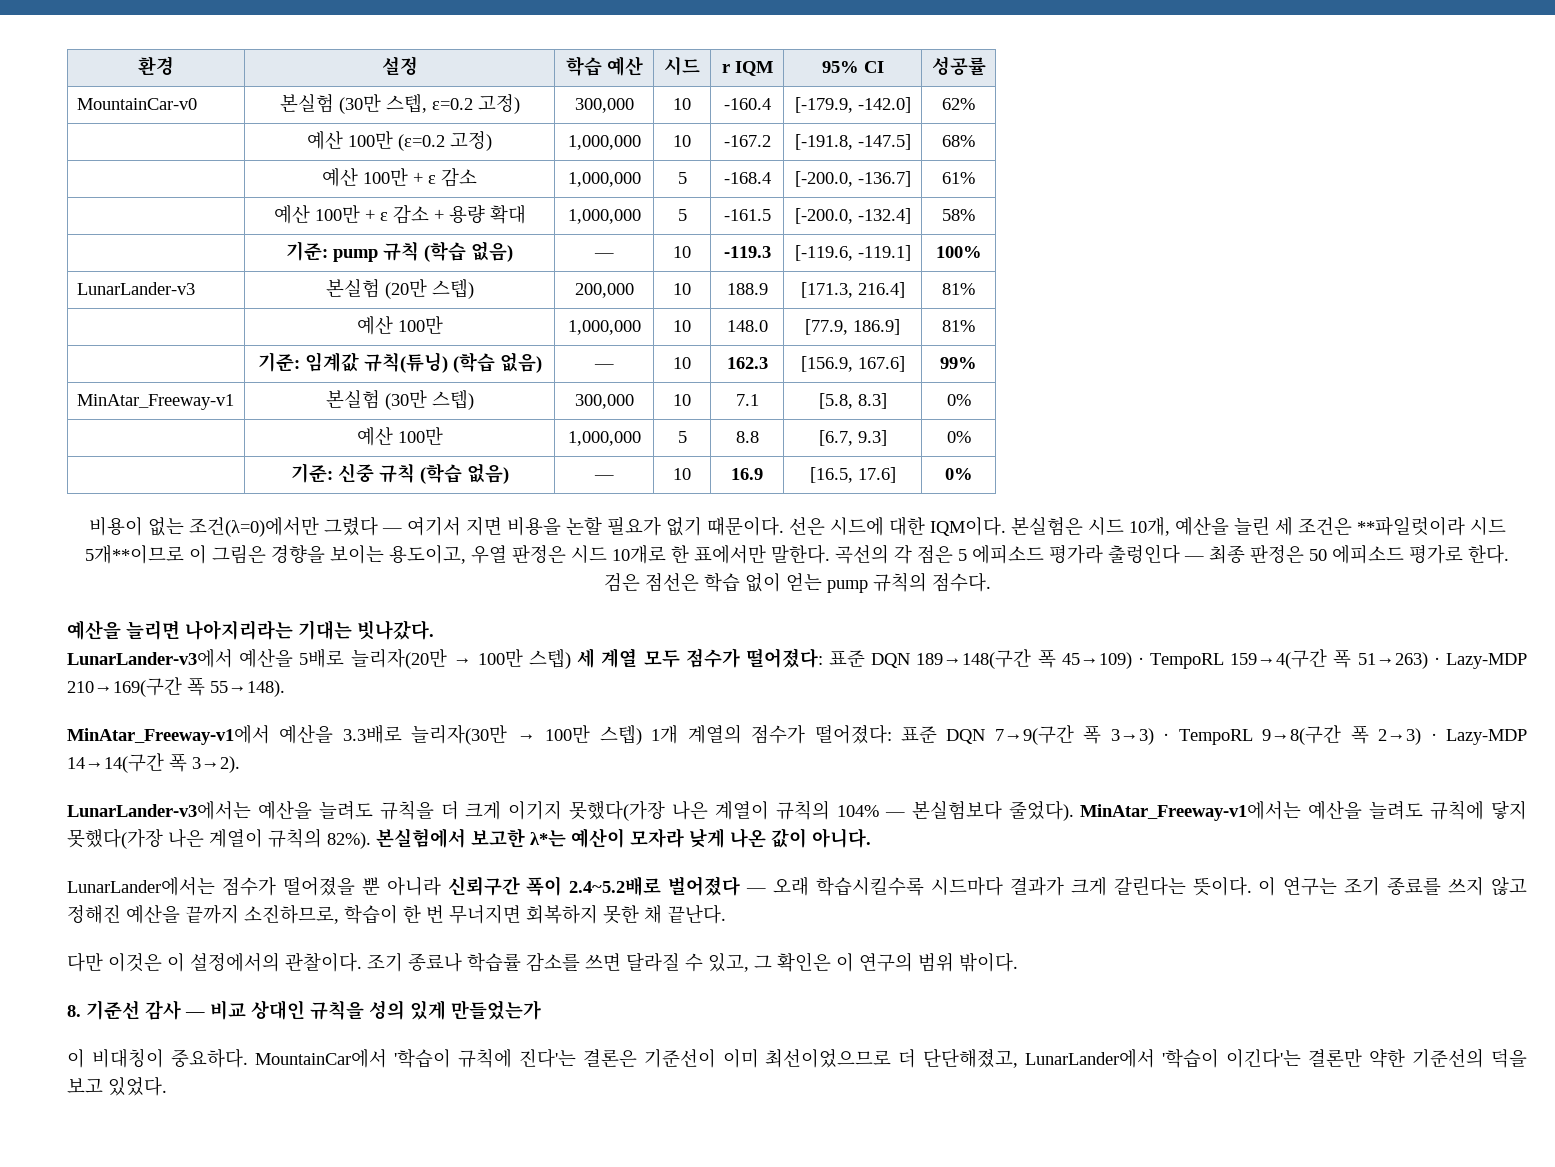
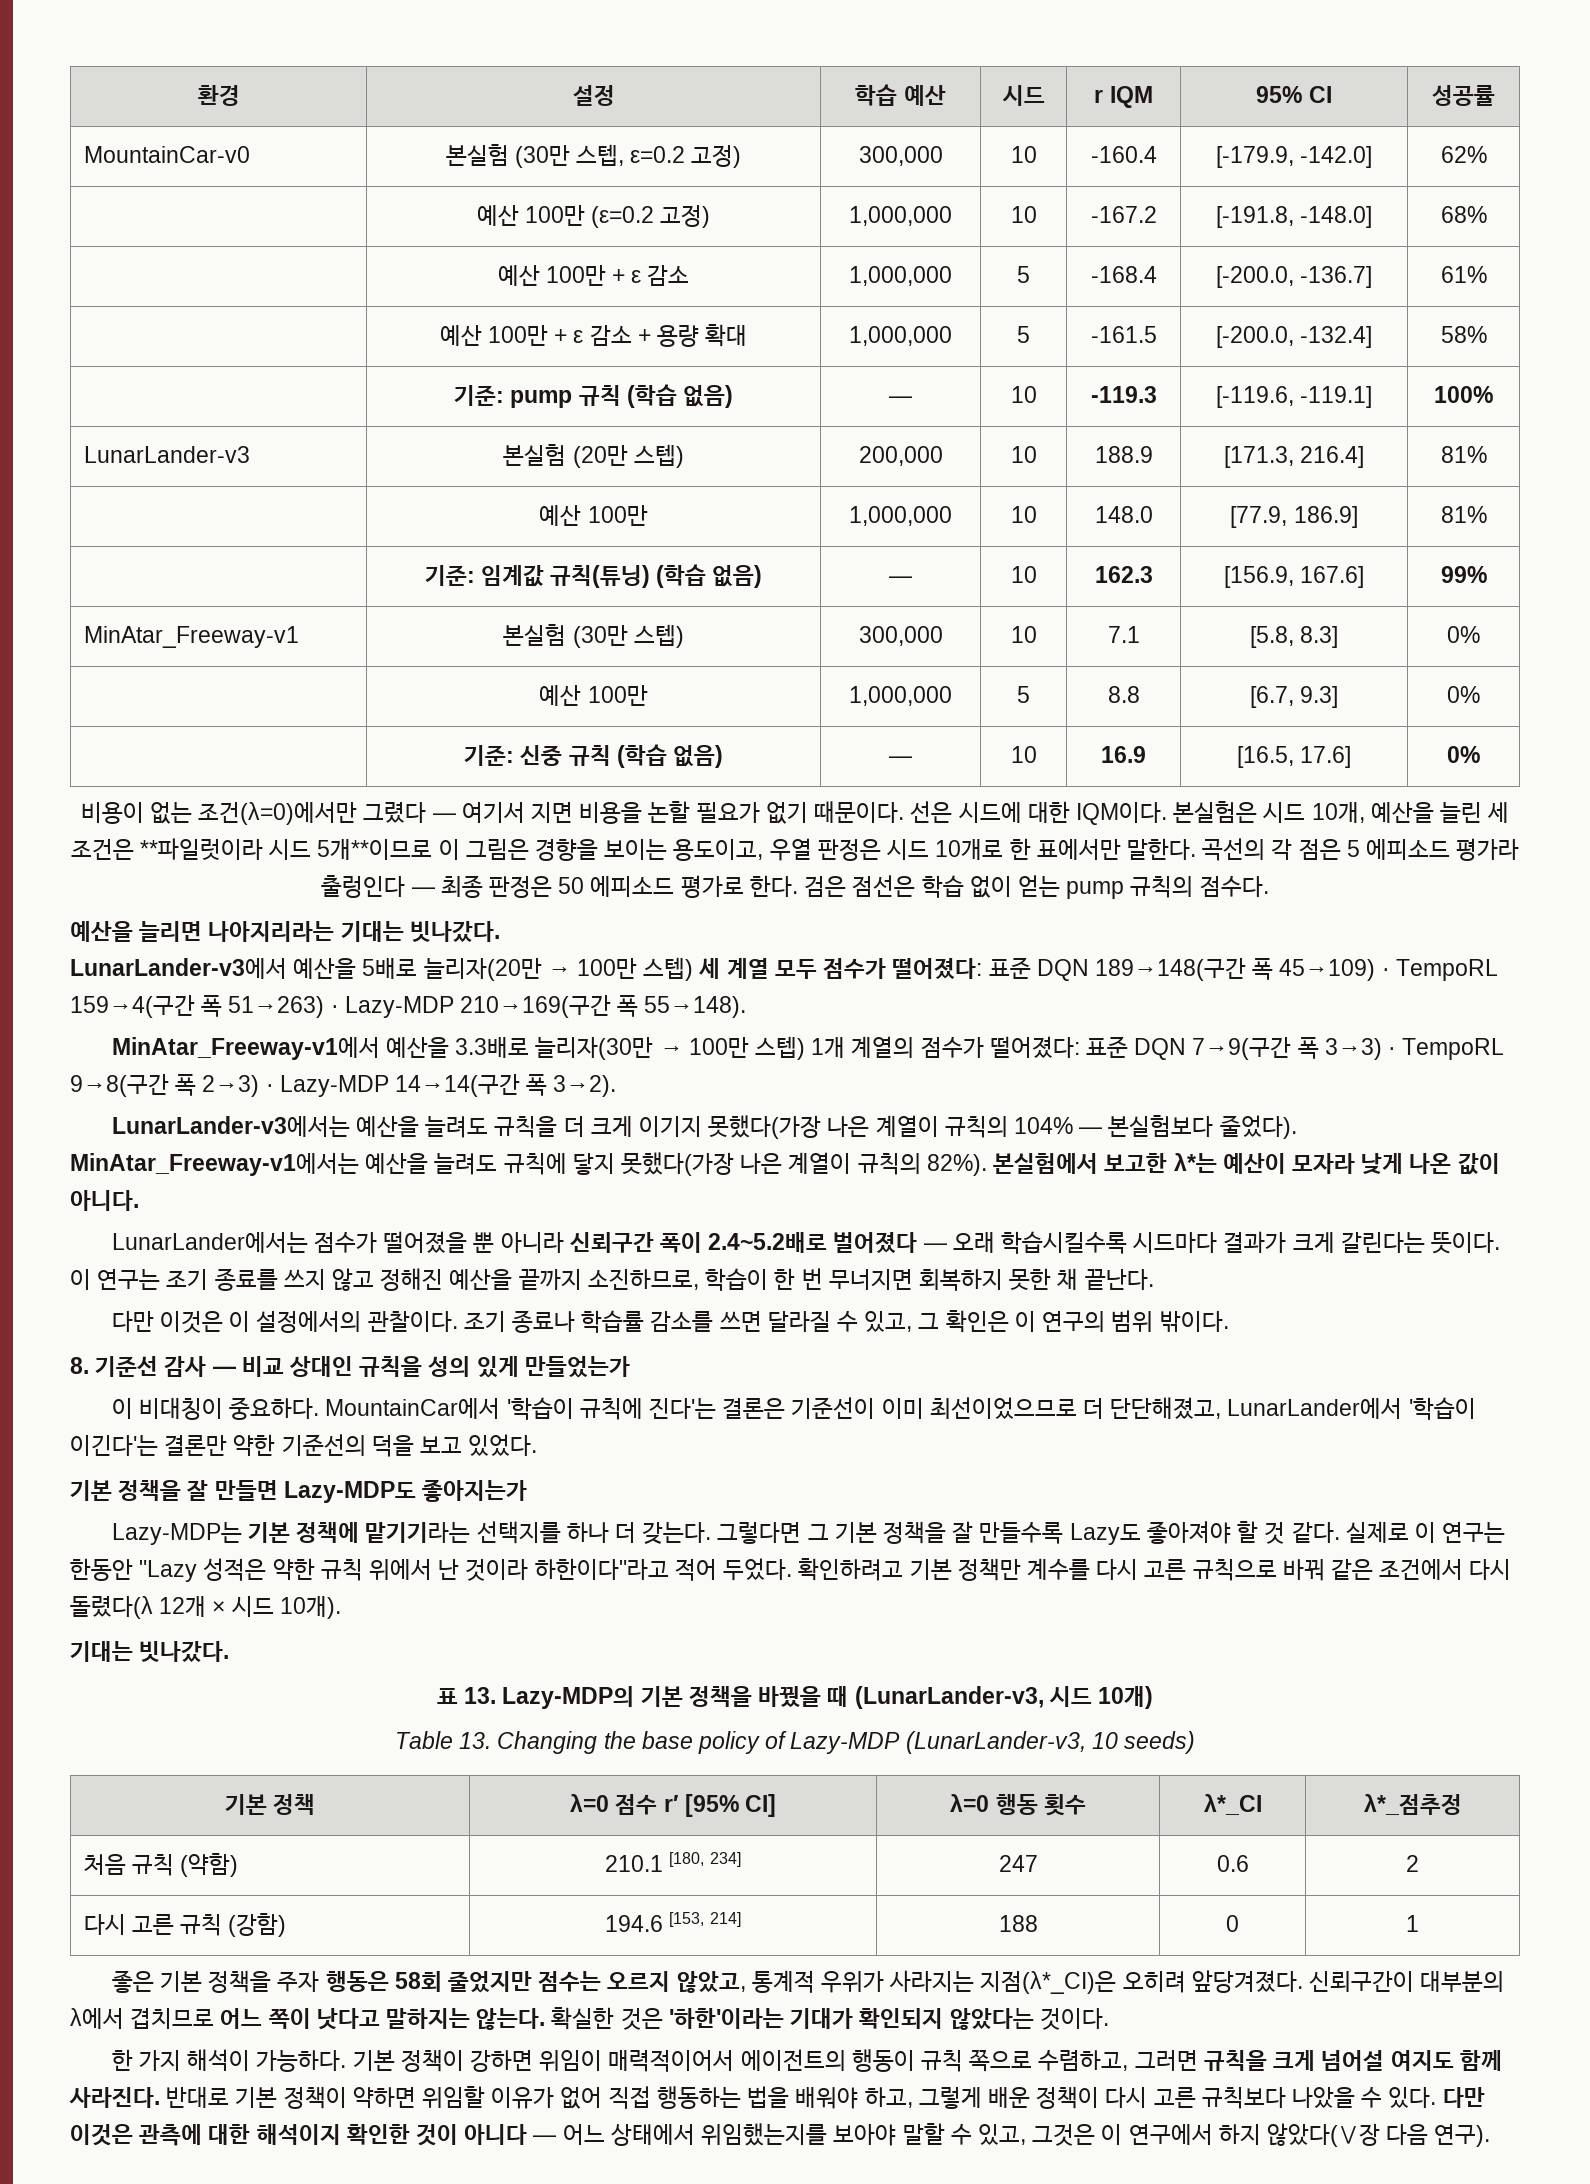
[857,134,911,150] -147.5] -> [1300,206,1373,228] -148.0]
(167, 1086) none -> [70,1479,528,1503] [111,1521,1506,1545] [70,1558,1512,1582] [70,1596,341,1619] [70,1641,230,1662] [437,1686,1153,1709] [394,1731,1196,1754] [224,1794,316,1815] [570,1794,776,1817] [950,1794,1086,1816] [1203,1794,1262,1815] [1363,1794,1462,1815] [83,1853,239,1877] [604,1852,742,1872] [998,1855,1038,1872] [1216,1855,1249,1872] [1406,1855,1419,1872] [83,1913,287,1937] [604,1912,742,1932] [998,1915,1038,1932] [1226,1915,1239,1932] [1406,1915,1419,1932] [111,1970,1505,1994] [70,2007,1109,2030] [111,2049,1502,2072] [69,2086,1485,2109] [70,2123,1491,2147] // 기본 정책을 잘 만들면 Lazy-MDP도 좋아지는가 // Lazy-MDP는 기본 정책에 맡기기라는 선택지를 하나 더 갖는다. 그렇다면 그 기본 정책을 잘 만들수록 Lazy도 좋아져야 할 것 같다. 실제로 이 연구는 한동안 "Lazy 성적은 약한 규칙 위에서 난 것이라 하한이다"라고 적어 두었다. 확인하려고 기본 정책만 계수를 다시 고른 규칙으로 바꿔 같은 조건에서 다시 돌렸다(λ 12개 × 시드 10개). // 기대는 빗나갔다. // 표 13. Lazy-MDP의 기본 정책을 바꿨을 때 (LunarLander-v3, 시드 10개) // Table 13. Changing the base policy of Lazy-MDP (LunarLander-v3, 10 seeds) // 기본 정책 | λ=0 점수 r′ [95% CI] | λ=0 행동 횟수 | λ*_CI | λ*_점추정 // 처음 규칙 (약함) | 210.1 [180, 234] | 247 | 0.6 | 2 // 다시 고른 규칙 (강함) | 194.6 [153, 214] | 188 | 0 | 1 // 좋은 기본 정책을 주자 행동은 58회 줄었지만 점수는 오르지 않았고, 통계적 우위가 사라지는 지점(λ*_CI)은 오히려 앞당겨졌다. 신뢰구간이 대부분의 λ에서 겹치므로 어느 쪽이 낫다고 말하지는 않는다. 확실한 것은 '하한'이라는 기대가 확인되지 않았다는 것이다. // 한 가지 해석이 가능하다. 기본 정책이 강하면 위임이 매력적이어서 에이전트의 행동이 규칙 쪽으로 수렴하고, 그러면 규칙을 크게 넘어설 여지도 함께 사라진다. 반대로 기본 정책이 약하면 위임할 이유가 없어 직접 행동하는 법을 배워야 하고, 그렇게 배운 정책이 다시 고른 규칙보다 나았을 수 있다. 다만 이것은 관측에 대한 해석이지 확인한 것이 아니다 — 어느 상태에서 위임했는지를 보아야 말할 수 있고, 그것은 이 연구에서 하지 않았다(Ⅴ장 다음 연구).

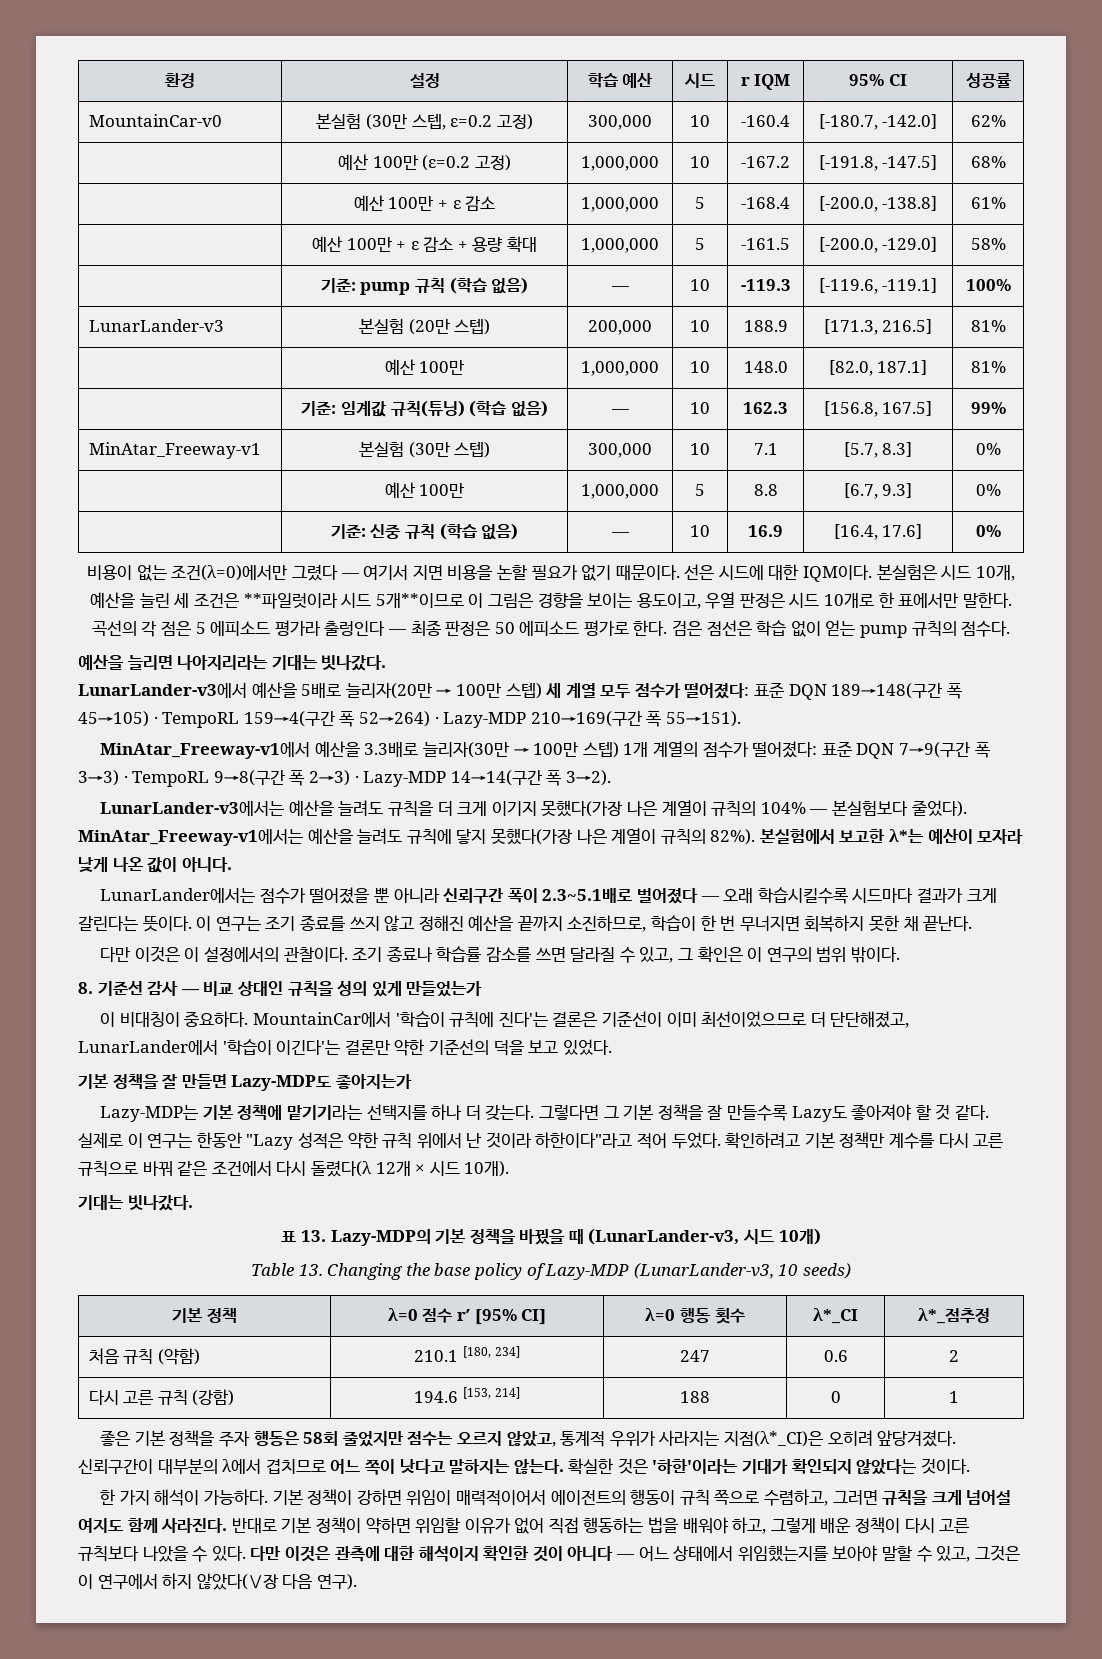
[1215,146,1294,168] [-179.9, -> [818,114,878,130] [-180.7,
[1300,206,1373,228] -148.0] -> [882,155,938,170] -147.5]
[1300,266,1373,288] -136.7] -> [882,196,938,211] -138.8]
[1300,326,1373,348] -132.4] -> [882,237,938,252] -129.0]
[1300,446,1365,468] 216.4] -> [882,319,933,334] 216.5]
[1230,506,1358,528] [77.9, 186.9] -> [828,360,928,376] [82.0, 187.1]
[1223,566,1365,588] [156.9, 167.6] -> [823,401,933,417] [156.8, 167.5]
[1249,626,1294,648] [5.8, -> [843,442,878,458] [5.7,
[1236,746,1294,768] [16.5, -> [833,524,878,540] [16.4,
[1279,959,1376,981] 45→109) -> [78,711,149,727] 45→105)
[228,996,325,1018] 51→263) -> [358,711,430,727] 52→264)
[644,996,747,1018] 55→148). -> [665,711,741,727] 55→151).
[708,1232,828,1253] 2.4~5.2배로 -> [542,888,633,903] 2.3~5.1배로

